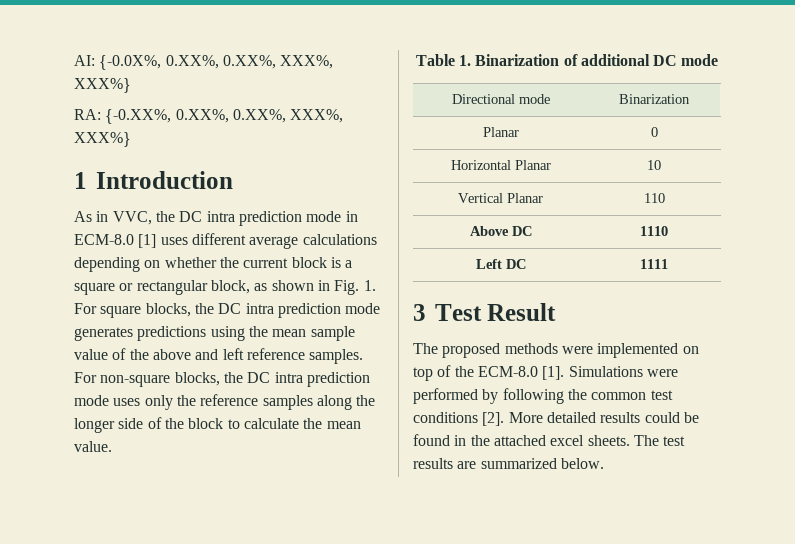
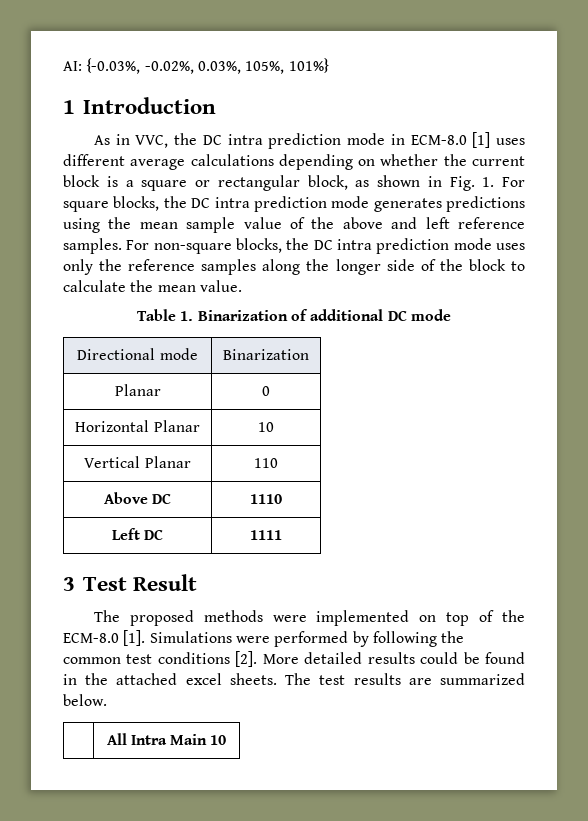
[99,55,334,70] [74,78,131,93] [74,109,344,124] [74,132,131,147] {-0.0X%, 0.XX%, 0.XX%, XXX%, XXX%} // RA: {-0.XX%, 0.XX%, 0.XX%, XXX%, XXX%} -> [86,58,329,74] {-0.03%, -0.02%, 0.03%, 105%, 101%}
(604, 463) none -> [106,733,227,745] // | All Intra Main 10

